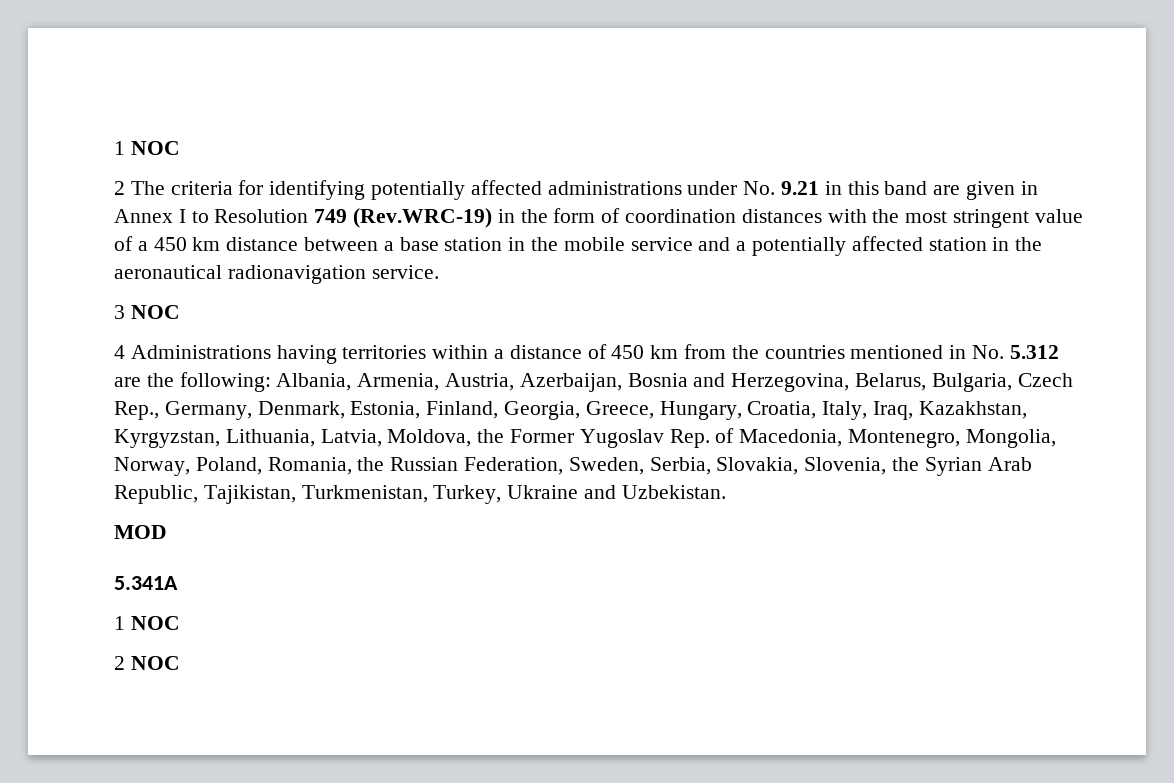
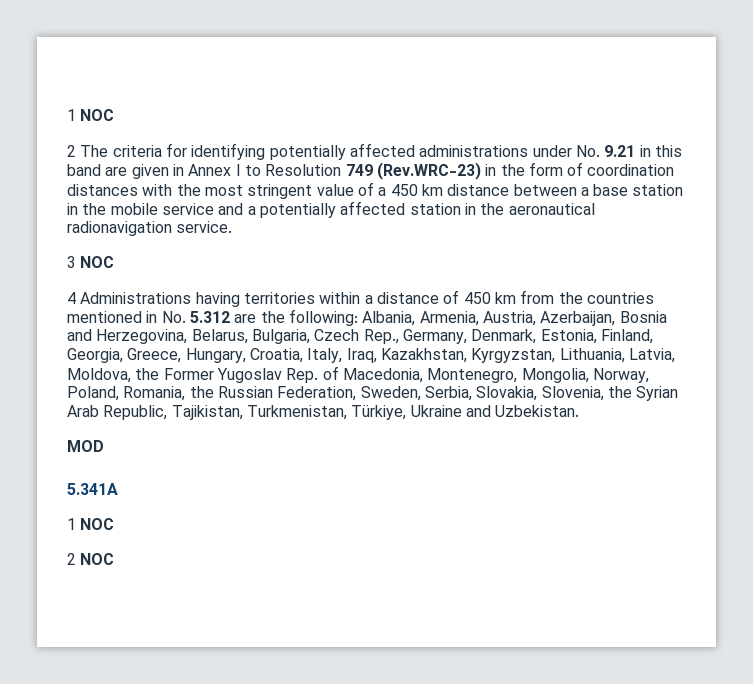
[353,208,493,228] (Rev.WRC-19) -> [376,162,481,180] (Rev.WRC-23)
[433,485,502,504] Turkey, -> [351,405,407,420] Türkiye,

